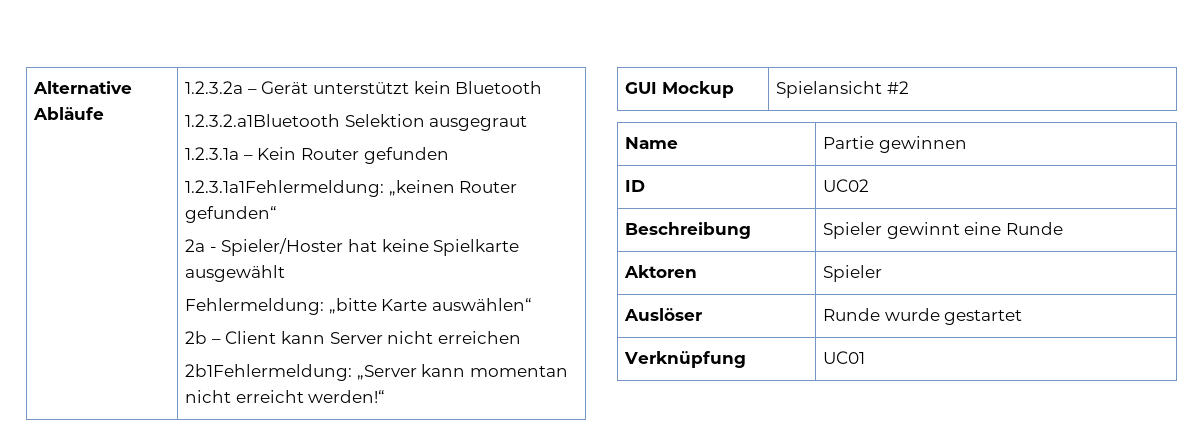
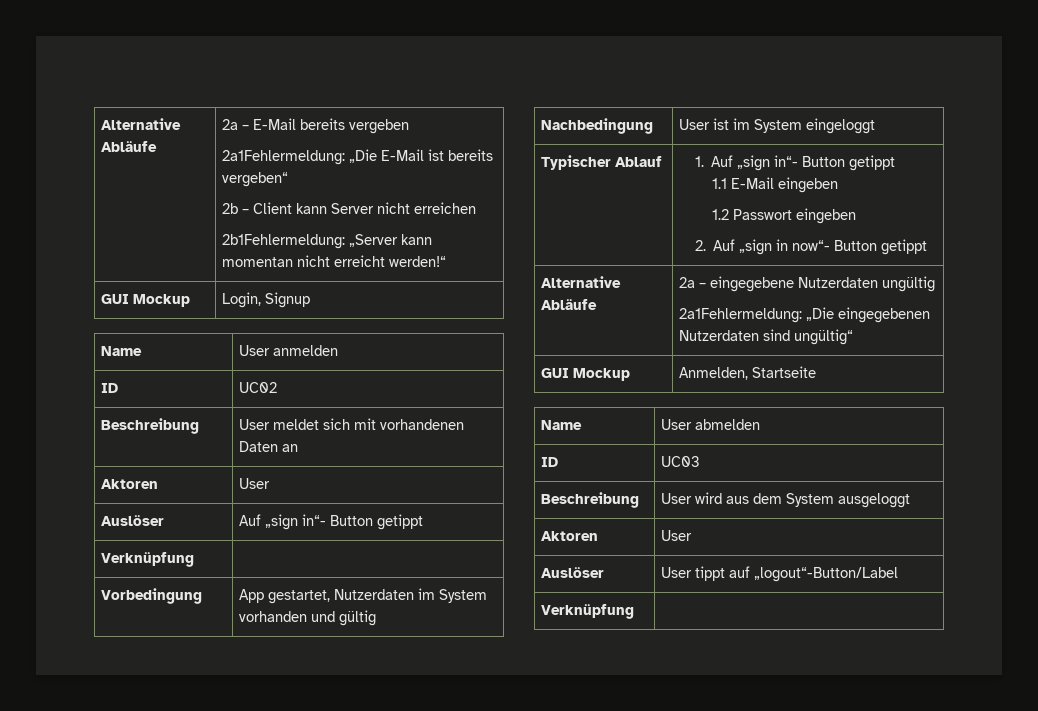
[33,81,133,94] [33,107,105,120] [185,81,543,94] [185,114,528,131] [185,147,449,164] [185,180,518,197] [185,206,278,223] [185,238,520,256] [185,265,286,282] [185,298,532,315] Alternative Abläufe | 1.2.3.2a – Gerät unterstützt kein Bluetooth // 1.2.3.2.a1Bluetooth Selektion ausgegraut // 1.2.3.1a – Kein Router gefunden // 1.2.3.1a1Fehlermeldung: „keinen Router gefunden“ // 2a - Spieler/Hoster hat keine Spielkarte ausgewählt // Fehlermeldung: „bitte Karte auswählen“ -> [100,118,181,130] [100,141,157,152] [221,118,409,134] [221,149,493,165] [221,172,288,187] Alternative Abläufe | 2a – E-Mail bereits vergeben // 2a1Fehlermeldung: „Die E-Mail ist bereits vergeben“
[776,81,909,98] [625,137,679,149] [823,136,967,153] Spielansicht #2 // Name | Partie gewinnen -> [221,292,310,308] [100,346,142,356] [238,345,338,356] Login, Signup // Name | User anmelden
[823,222,1063,239] [624,265,698,278] [823,265,883,282] [624,308,703,321] [823,308,1023,325] [624,351,747,368] [823,351,866,364] Spieler gewinnt eine Runde // Aktoren | Spieler // Auslöser | Runde wurde gestartet // Verknüpfung | UC01 -> [238,418,464,430] [238,441,298,452] [100,479,158,489] [238,478,270,489] [100,515,164,526] [238,514,423,530] [100,552,194,567] [100,588,202,604] [238,588,487,604] [238,610,376,626] [540,118,653,134] [678,118,875,134] [540,155,662,170] [695,155,896,171] [711,177,838,193] [711,208,856,224] [695,239,928,255] [540,276,621,288] [540,299,597,310] [678,276,935,292] [678,307,930,323] [678,329,853,345] [540,368,630,381] [678,366,816,380] [540,420,582,430] [660,419,760,430] [540,457,558,467] [660,456,700,467] [540,492,639,508] [660,492,910,508] [540,531,598,541] [660,530,692,541] [540,567,604,578] [660,566,898,582] [540,604,634,619] User meldet sich mit vorhandenen Daten an // Aktoren | User // Auslöser | Auf „sign in“- Button getippt // Verknüpfung | // Vorbedingung | App gestartet, Nutzerdaten im System vorhanden und gültig // Nachbedingung | User ist im System eingeloggt // Typischer Ablauf | 1. Auf „sign in“- Button getippt // 1.1 E-Mail eingeben // 1.2 Passwort eingeben // 2. Auf „sign in now“- Button getippt // Alternative Abläufe | 2a – eingegebene Nutzerdaten ungültig // 2a1Fehlermeldung: „Die eingegebenen Nutzerdaten sind ungültig“ // GUI Mockup | Anmelden, Startseite // Name | User abmelden // ID | UC03 // Beschreibung | User wird aus dem System ausgeloggt // Aktoren | User // Auslöser | User tippt auf „logout“-Button/Label // Verknüpfung |

